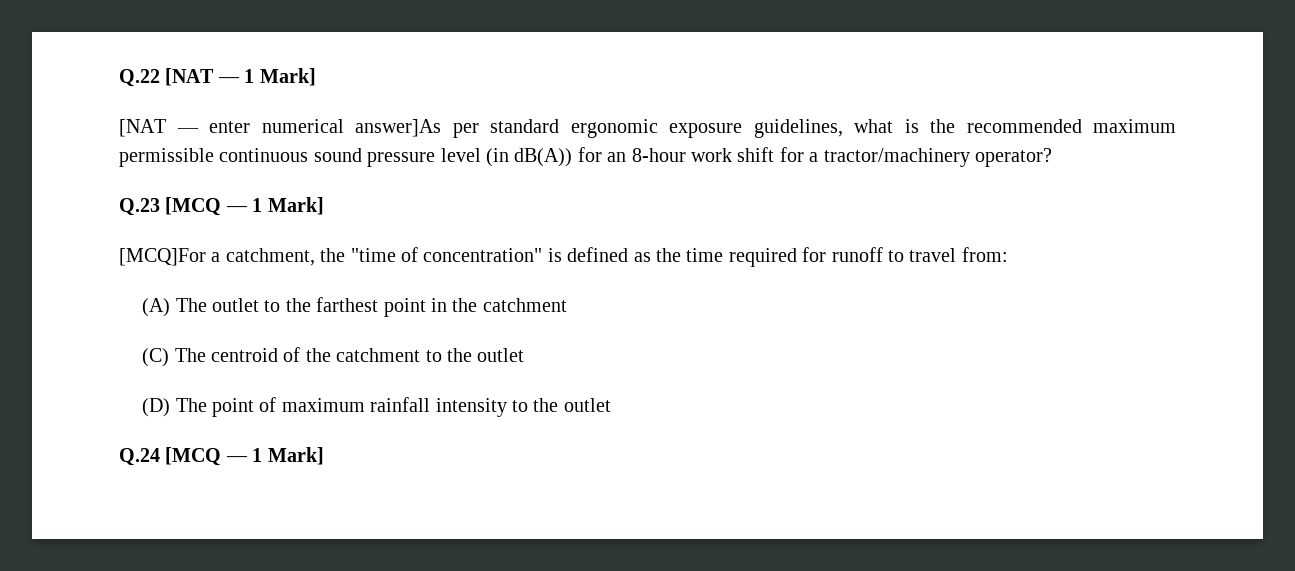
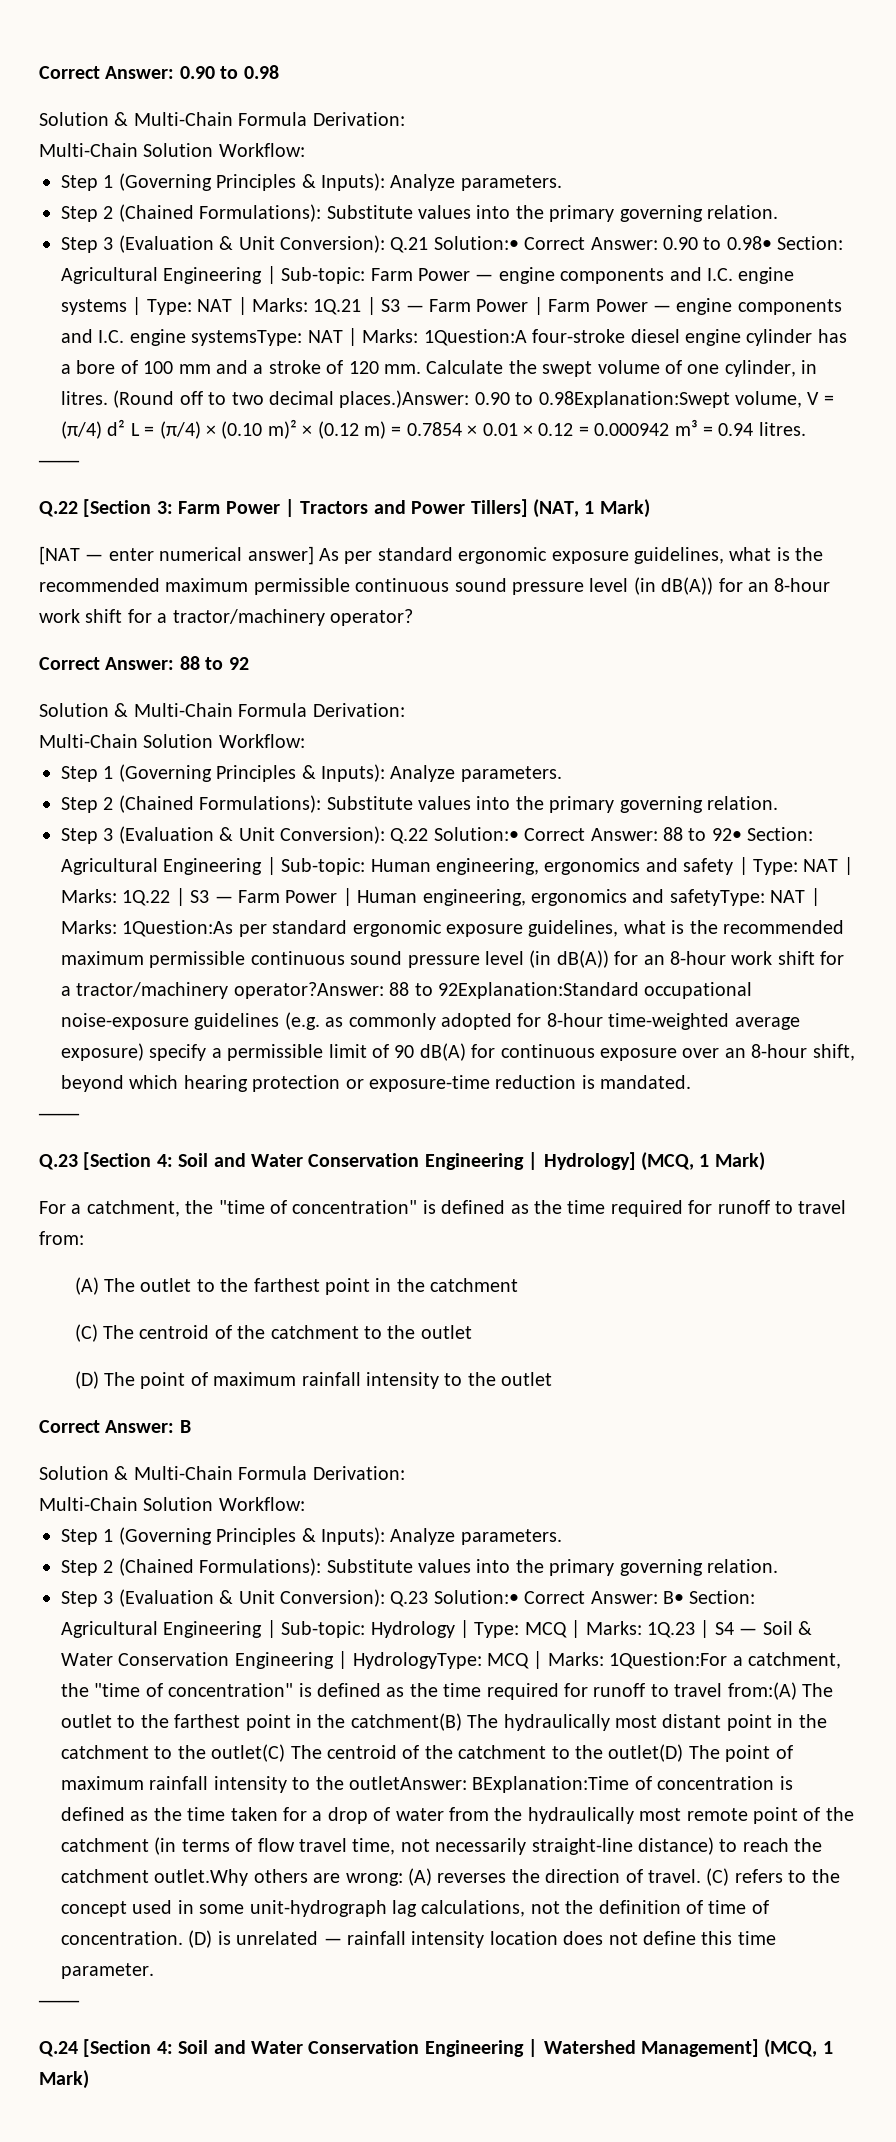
[119,68,316,87] Q.22 [NAT — 1 Mark] -> [39,65,279,79] [39,112,405,126] [39,143,305,157] [61,173,562,191] [61,204,778,222] [61,235,844,253] [61,266,795,284] [61,297,842,315] [61,328,847,346] [61,360,818,377] [61,390,834,408] [61,419,806,439] [38,460,80,467] [39,499,650,518] Correct Answer: 0.90 to 0.98 // Solution & Multi-Chain Formula Derivation: // Multi-Chain Solution Workflow: // Step 1 (Governing Principles & Inputs): Analyze parameters. // Step 2 (Chained Formulations): Substitute values into the primary governing relation. // Step 3 (Evaluation & Unit Conversion): Q.21 Solution:• Correct Answer: 0.90 to 0.98• Section: Agricultural Engineering | Sub-topic: Farm Power — engine components and I.C. engine systems | Type: NAT | Marks: 1Q.21 | S3 — Farm Power | Farm Power — engine components and I.C. engine systemsType: NAT | Marks: 1Question:A four-stroke diesel engine cylinder has a bore of 100 mm and a stroke of 120 mm. Calculate the swept volume of one cylinder, in litres. (Round off to two decimal places.)Answer: 0.90 to 0.98Explanation:Swept volume, V = (π/4) d² L = (π/4) × (0.10 m)² × (0.12 m) = 0.7854 × 0.01 × 0.12 = 0.000942 m³ = 0.94 litres. // ──── // Q.22 [Section 3: Farm Power | Tractors and Power Tillers] (NAT, 1 Mark)
[355,119,441,137] answer]As -> [247,546,339,565] answer] As
[119,197,324,216] [119,248,206,266] Q.23 [MCQ — 1 Mark] // [MCQ]For -> [39,656,249,670] [39,703,405,717] [39,734,305,748] [61,764,562,782] [61,795,778,813] [61,826,814,844] [61,857,853,875] [61,888,820,906] [61,920,844,937] [61,950,845,968] [61,982,753,999] [61,1012,800,1030] [61,1043,855,1061] [61,1075,692,1092] [38,1113,80,1120] [39,1152,765,1171] [39,1201,66,1214] Correct Answer: 88 to 92 // Solution & Multi-Chain Formula Derivation: // Multi-Chain Solution Workflow: // Step 1 (Governing Principles & Inputs): Analyze parameters. // Step 2 (Chained Formulations): Substitute values into the primary governing relation. // Step 3 (Evaluation & Unit Conversion): Q.22 Solution:• Correct Answer: 88 to 92• Section: Agricultural Engineering | Sub-topic: Human engineering, ergonomics and safety | Type: NAT | Marks: 1Q.22 | S3 — Farm Power | Human engineering, ergonomics and safetyType: NAT | Marks: 1Question:As per standard ergonomic exposure guidelines, what is the recommended maximum permissible continuous sound pressure level (in dB(A)) for an 8-hour work shift for a tractor/machinery operator?Answer: 88 to 92Explanation:Standard occupational noise-exposure guidelines (e.g. as commonly adopted for 8-hour time-weighted average exposure) specify a permissible limit of 90 dB(A) for continuous exposure over an 8-hour shift, beyond which hearing protection or exposure-time reduction is mandated. // ──── // Q.23 [Section 4: Soil and Water Conservation Engineering | Hydrology] (MCQ, 1 Mark) // For
[119,447,324,466] Q.24 [MCQ — 1 Mark] -> [39,1420,191,1433] [39,1466,405,1480] [39,1497,305,1511] [61,1527,562,1545] [61,1558,778,1576] [61,1589,756,1607] [61,1620,812,1638] [61,1651,841,1669] [61,1682,833,1700] [61,1713,827,1731] [61,1744,793,1762] [61,1776,793,1793] [61,1807,854,1824] [61,1837,823,1855] [61,1868,840,1886] [61,1900,769,1917] [61,1930,776,1948] [61,1963,154,1979] [38,2000,80,2007] [39,2039,833,2058] [39,2070,89,2089] Correct Answer: B // Solution & Multi-Chain Formula Derivation: // Multi-Chain Solution Workflow: // Step 1 (Governing Principles & Inputs): Analyze parameters. // Step 2 (Chained Formulations): Substitute values into the primary governing relation. // Step 3 (Evaluation & Unit Conversion): Q.23 Solution:• Correct Answer: B• Section: Agricultural Engineering | Sub-topic: Hydrology | Type: MCQ | Marks: 1Q.23 | S4 — Soil & Water Conservation Engineering | HydrologyType: MCQ | Marks: 1Question:For a catchment, the "time of concentration" is defined as the time required for runoff to travel from:(A) The outlet to the farthest point in the catchment(B) The hydraulically most distant point in the catchment to the outlet(C) The centroid of the catchment to the outlet(D) The point of maximum rainfall intensity to the outletAnswer: BExplanation:Time of concentration is defined as the time taken for a drop of water from the hydraulically most remote point of the catchment (in terms of flow travel time, not necessarily straight-line distance) to reach the catchment outlet.Why others are wrong: (A) reverses the direction of travel. (C) refers to the concept used in some unit-hydrograph lag calculations, not the definition of time of concentration. (D) is unrelated — rainfall intensity location does not define this time parameter. // ──── // Q.24 [Section 4: Soil and Water Conservation Engineering | Watershed Management] (MCQ, 1 Mark)

